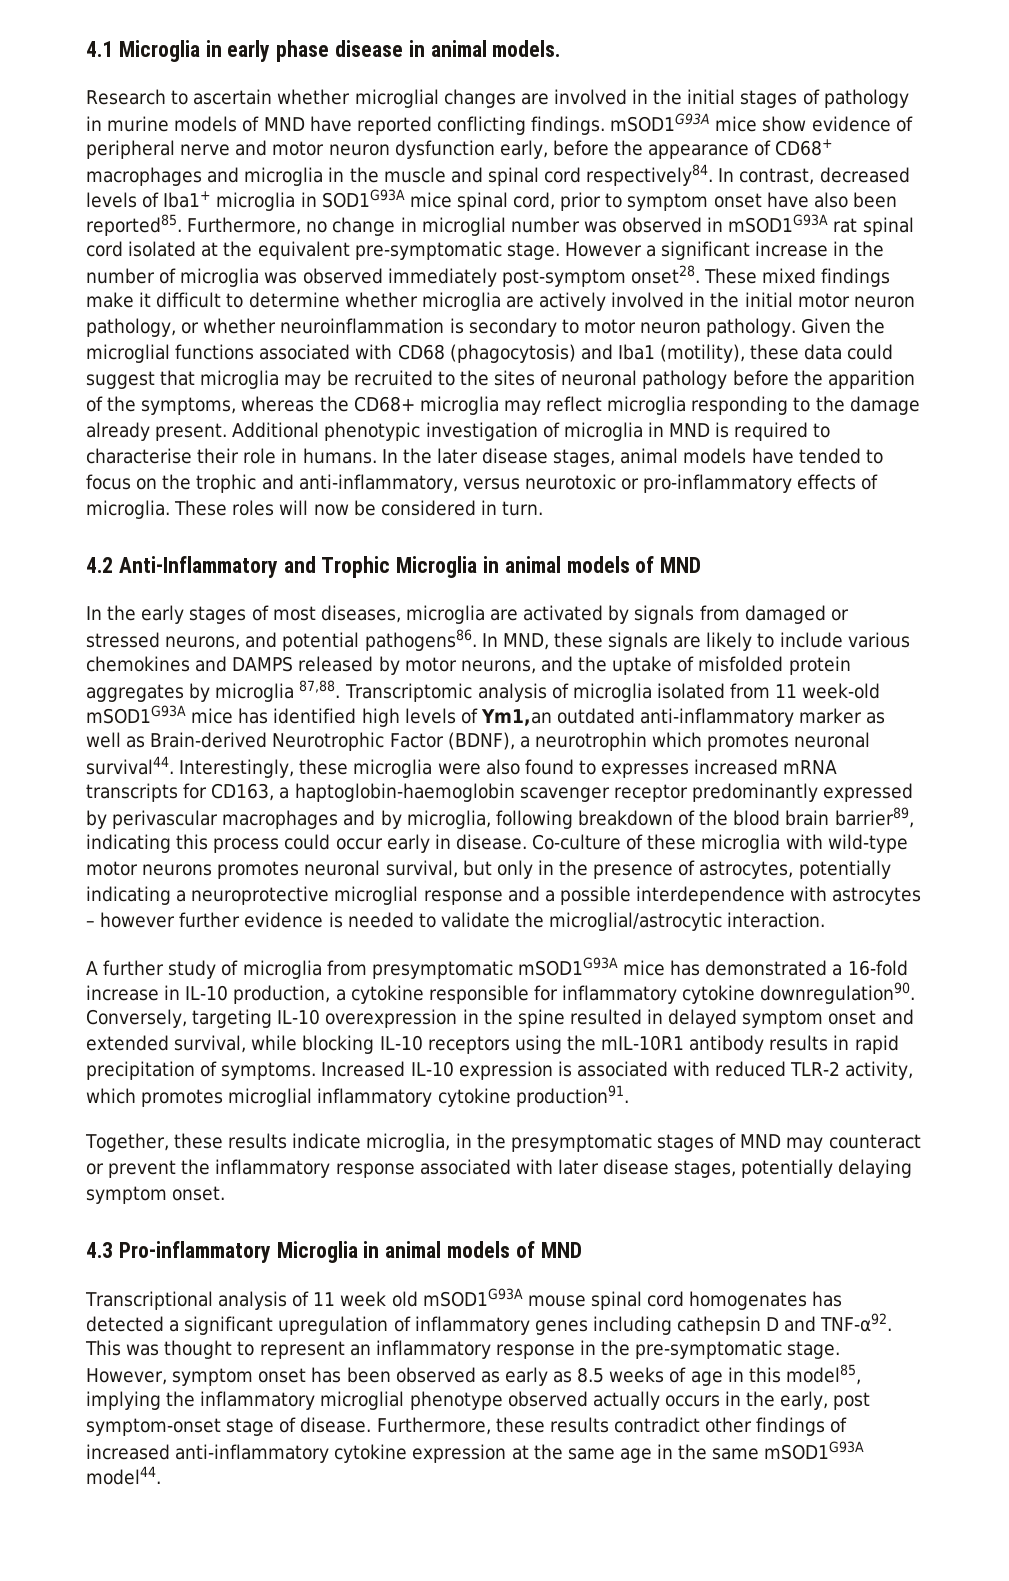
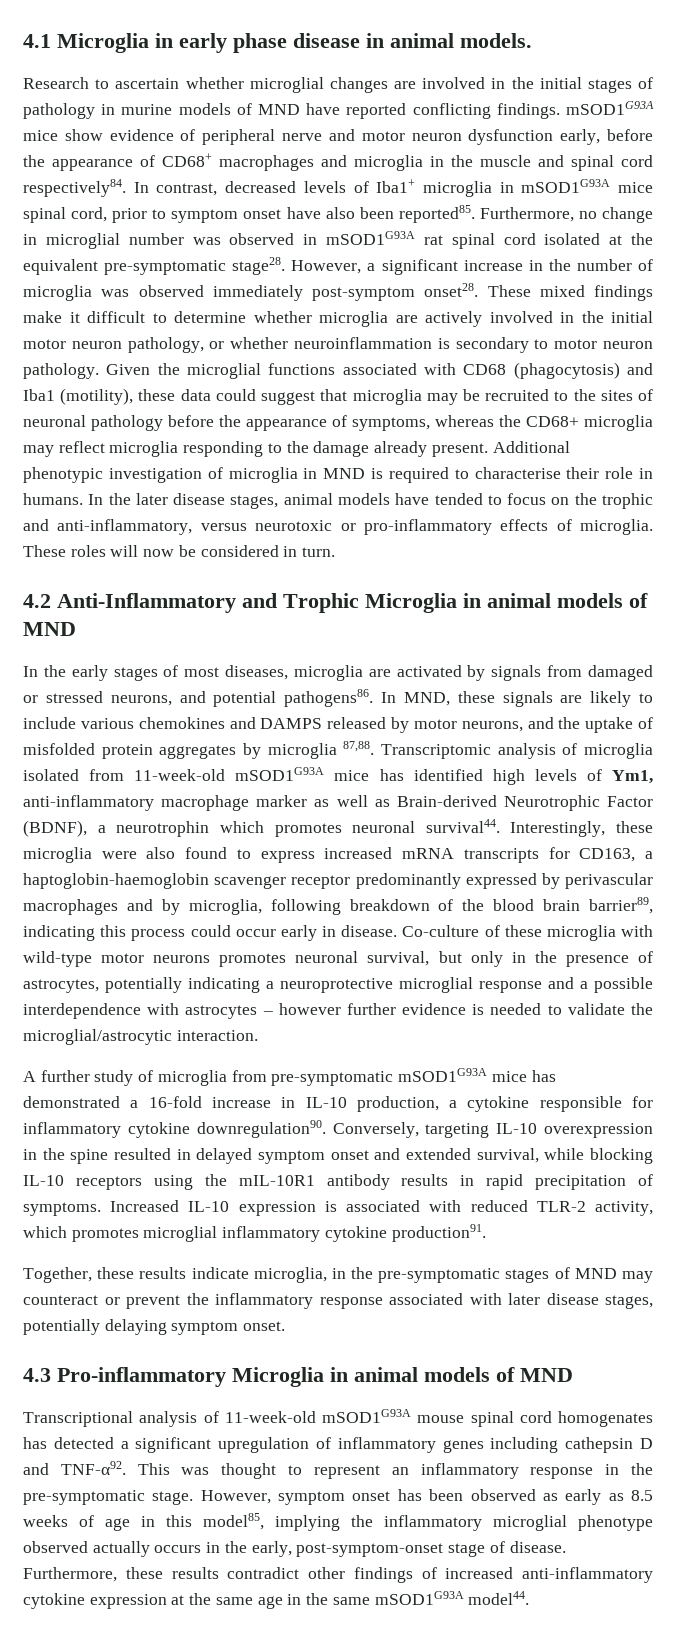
[321,189,405,208] SOD1G93A -> [521,179,611,193] mSOD1G93A
[506,242,642,260] stage. However -> [232,257,362,275] stage28. However,
[827,370,915,389] [86,396,137,412] apparition of the -> [246,415,347,431] appearance of
[775,683,881,699] 11 week-old -> [134,769,226,781] 11-week-old
[480,708,795,727] Ym1,an outdated anti-inflammatory -> [612,770,654,784] [23,795,250,811] Ym1, anti-inflammatory macrophage
[601,763,690,778] expresses -> [260,851,315,863] express
[371,960,513,979] presymptomatic -> [271,1071,394,1086] pre-symptomatic
[510,1133,652,1152] presymptomatic -> [378,1268,501,1283] pre-symptomatic
[313,1291,418,1307] 11 week old -> [224,1411,316,1423] 11-week-old
[833,1392,871,1410] [86,1418,221,1436] post symptom-onset -> [296,1543,444,1557] post-symptom-onset

